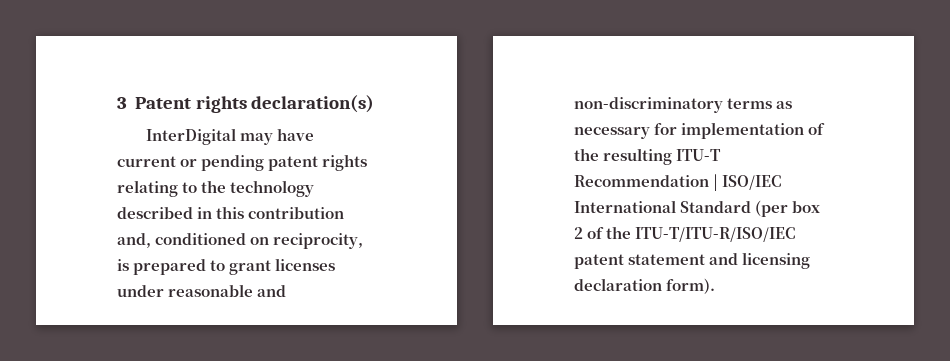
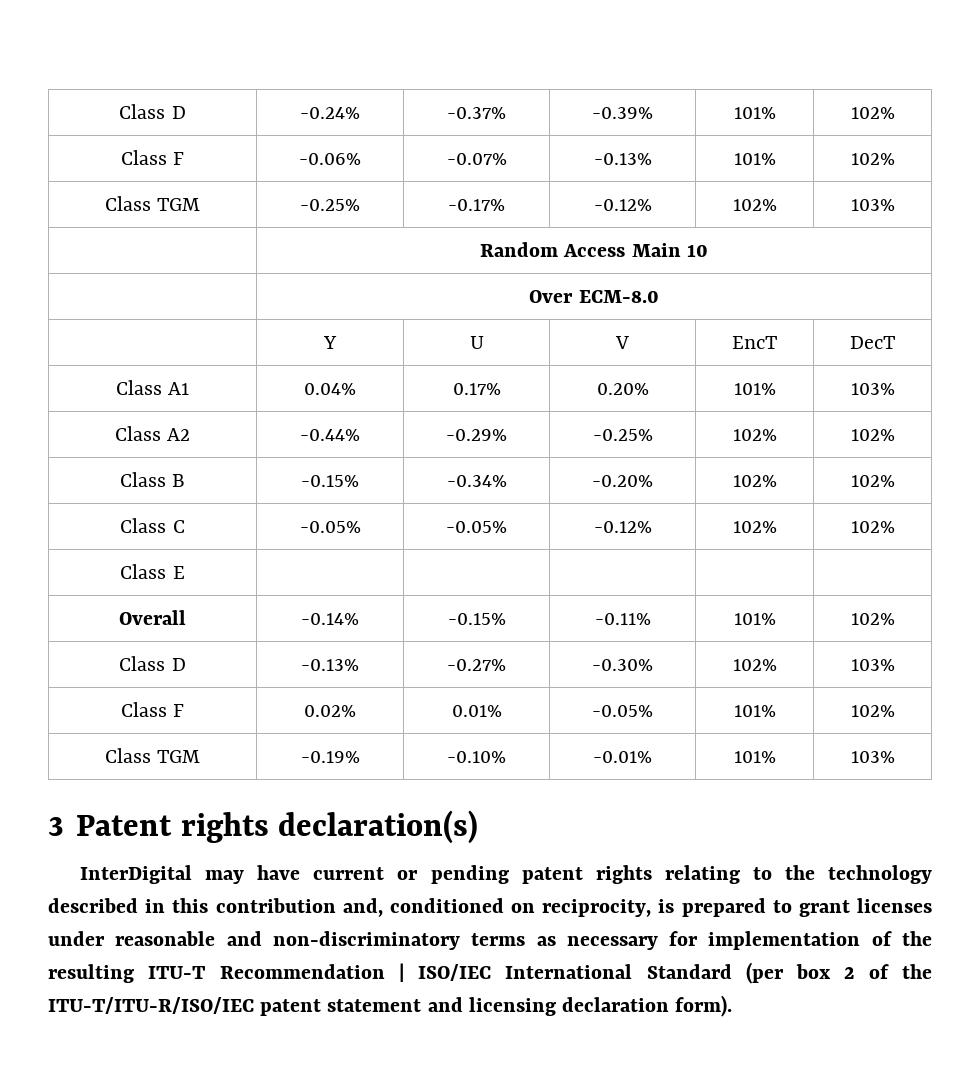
(117, 103) none -> [119,104,186,119] [300,107,360,119] [447,107,506,119] [592,107,653,119] [733,107,776,119] [850,107,895,119] [120,150,185,165] [299,153,361,165] [446,153,507,165] [593,153,652,165] [733,153,776,165] [850,153,895,165] [104,196,201,211] [300,199,360,211] [448,199,505,211] [593,199,652,211] [732,199,777,211] [850,199,895,211] [480,242,708,257] [529,290,659,303] [323,336,337,349] [469,336,484,349] [615,336,629,349] [732,336,777,349] [850,336,895,349] [115,380,190,395] [304,383,356,395] [452,383,501,395] [596,383,649,395] [733,383,776,395] [850,383,895,395] [114,426,191,441] [300,429,360,441] [446,429,507,441] [592,429,653,441] [732,429,777,441] [850,429,895,441] [119,472,186,487] [301,475,359,487] [446,475,507,487] [592,475,653,487] [732,475,777,487] [850,475,895,487] [120,518,185,533] [299,521,361,533] [446,521,507,533] [593,521,652,533] [732,521,777,533] [850,521,895,533] [120,564,185,579] [119,610,186,625] [301,613,359,625] [447,613,506,625] [594,613,651,625] [733,613,776,625] [850,613,895,625] [119,656,186,671] [301,659,359,671] [447,659,506,671] [592,659,653,671] [732,659,777,671] [850,659,895,671] [120,702,185,717] [304,705,356,717] [451,705,502,717] [592,705,653,717] [733,705,776,717] [850,705,895,717] [104,748,201,763] [300,751,360,763] [447,751,506,763] [593,751,652,763] [733,751,776,763] [850,751,895,763] Class D | -0.24% | -0.37% | -0.39% | 101% | 102% // Class F | -0.06% | -0.07% | -0.13% | 101% | 102% // Class TGM | -0.25% | -0.17% | -0.12% | 102% | 103% // | Random Access Main 10 // | Over ECM-8.0 // | Y | U | V | EncT | DecT // Class A1 | 0.04% | 0.17% | 0.20% | 101% | 103% // Class A2 | -0.44% | -0.29% | -0.25% | 102% | 102% // Class B | -0.15% | -0.34% | -0.20% | 102% | 102% // Class C | -0.05% | -0.05% | -0.12% | 102% | 102% // Class E | | | | | // Overall | -0.14% | -0.15% | -0.11% | 101% | 102% // Class D | -0.13% | -0.27% | -0.30% | 102% | 103% // Class F | 0.02% | 0.01% | -0.05% | 101% | 102% // Class TGM | -0.19% | -0.10% | -0.01% | 101% | 103% //

